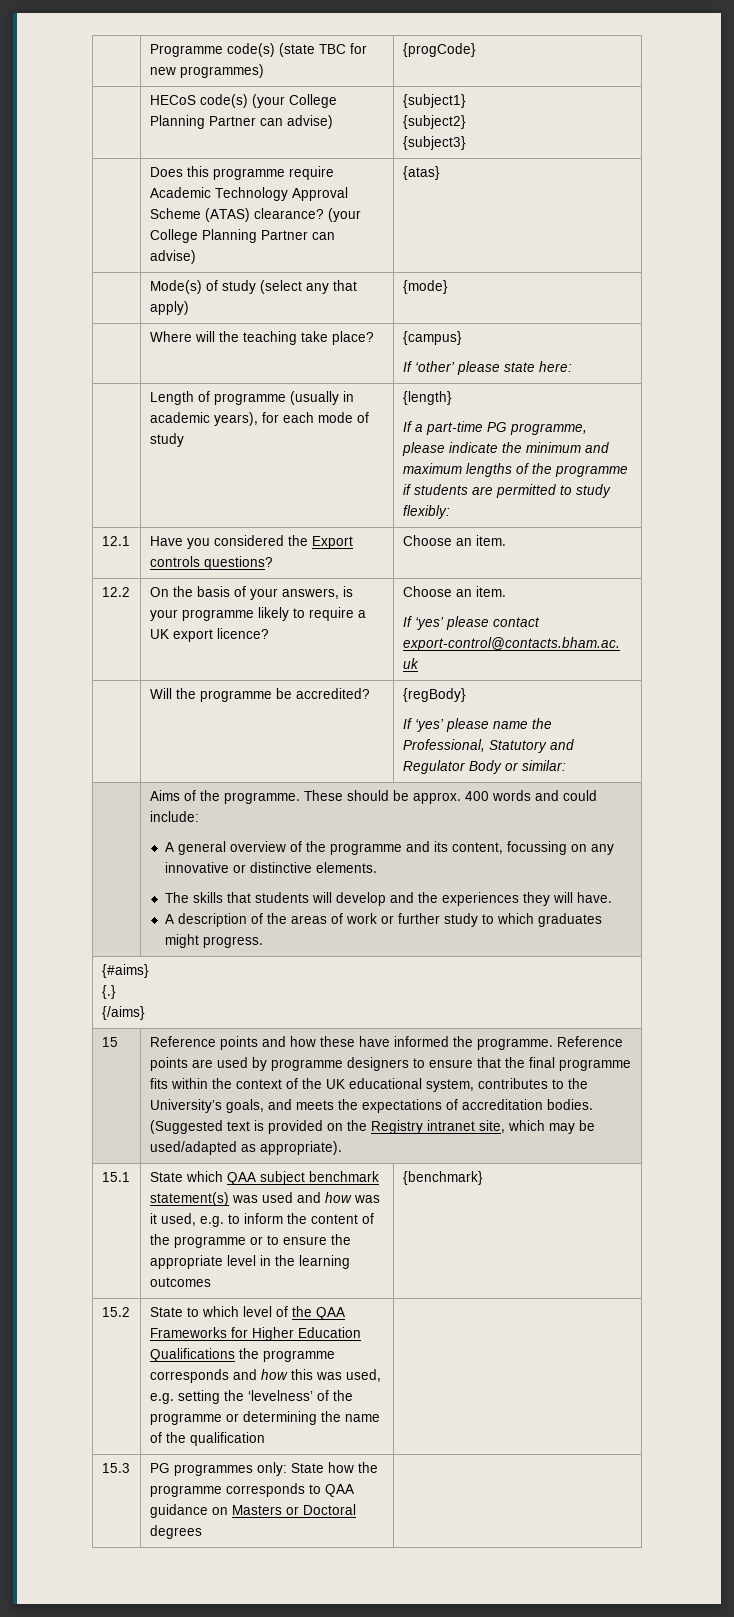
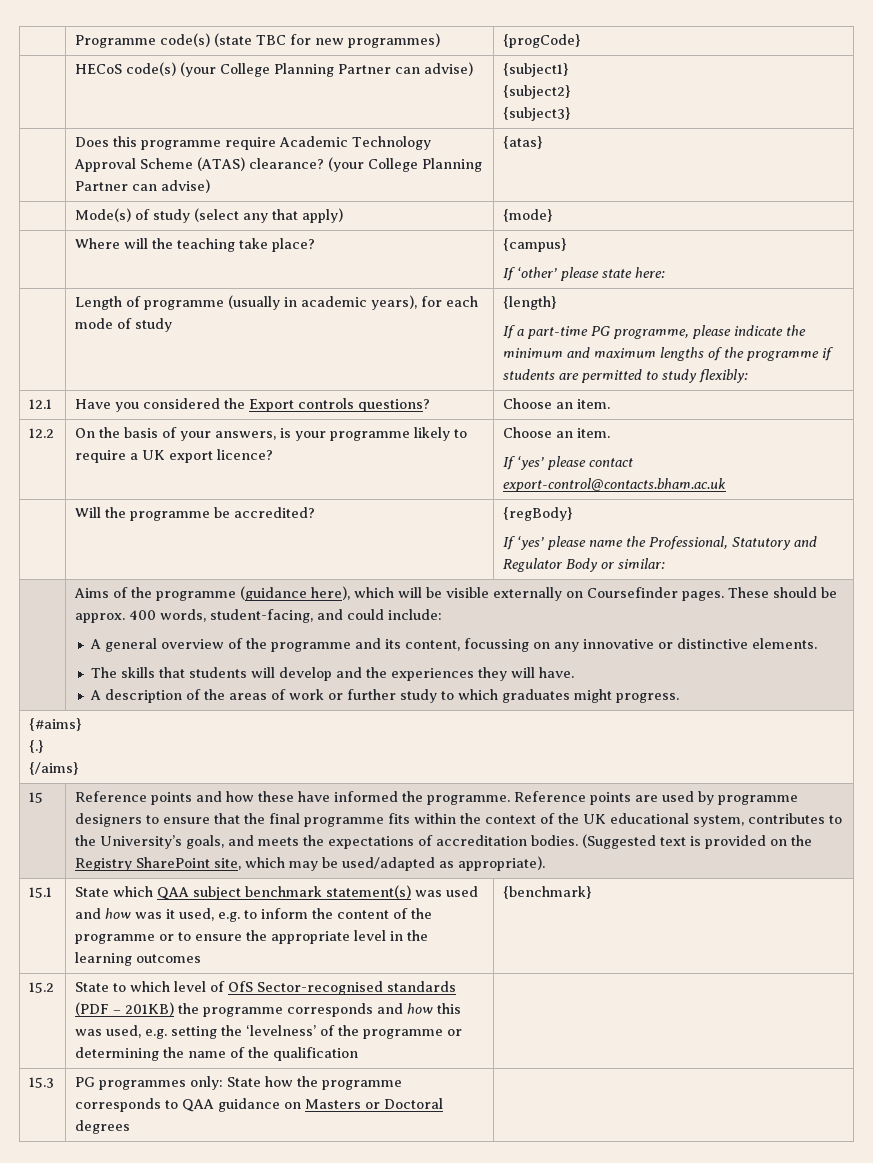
[223,792,300,804] programme. -> [156,586,725,601] programme (guidance here), which will be visible externally on Coursefinder pages.
[491,790,531,801] words -> [160,609,314,623] words, student-facing,
[426,1120,475,1131] intranet -> [136,857,211,868] SharePoint
[291,1306,345,1320] [149,1327,361,1341] [149,1348,235,1362] the QAA Frameworks for Higher Education Qualifications -> [228,981,457,995] [75,1002,175,1016] OfS Sector-recognised standards (PDF – 201KB)

